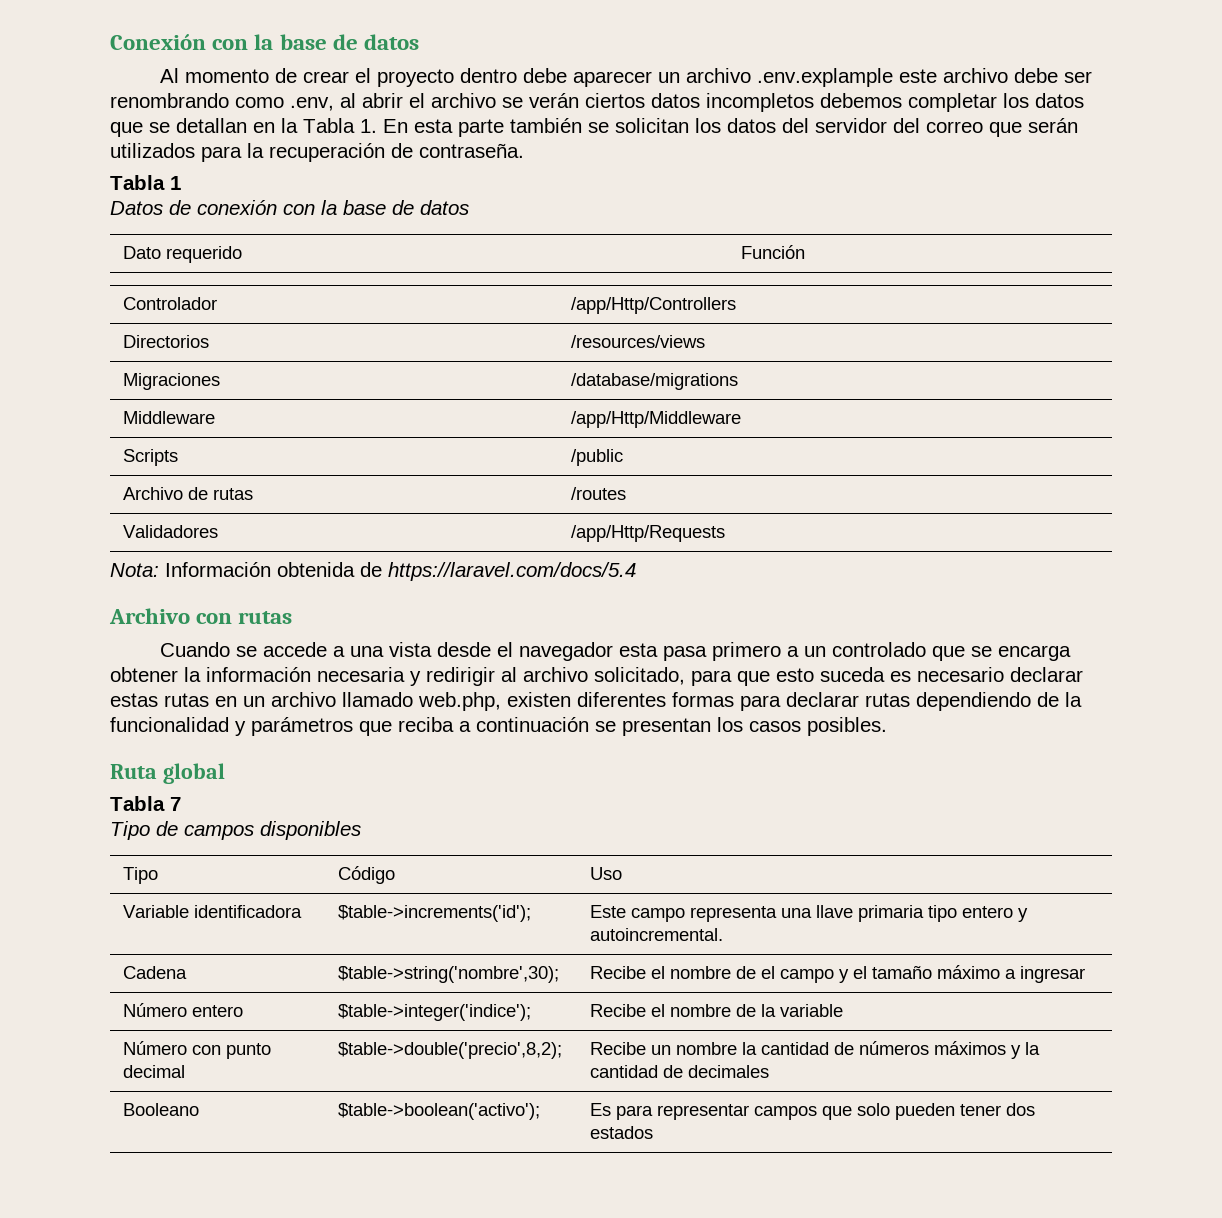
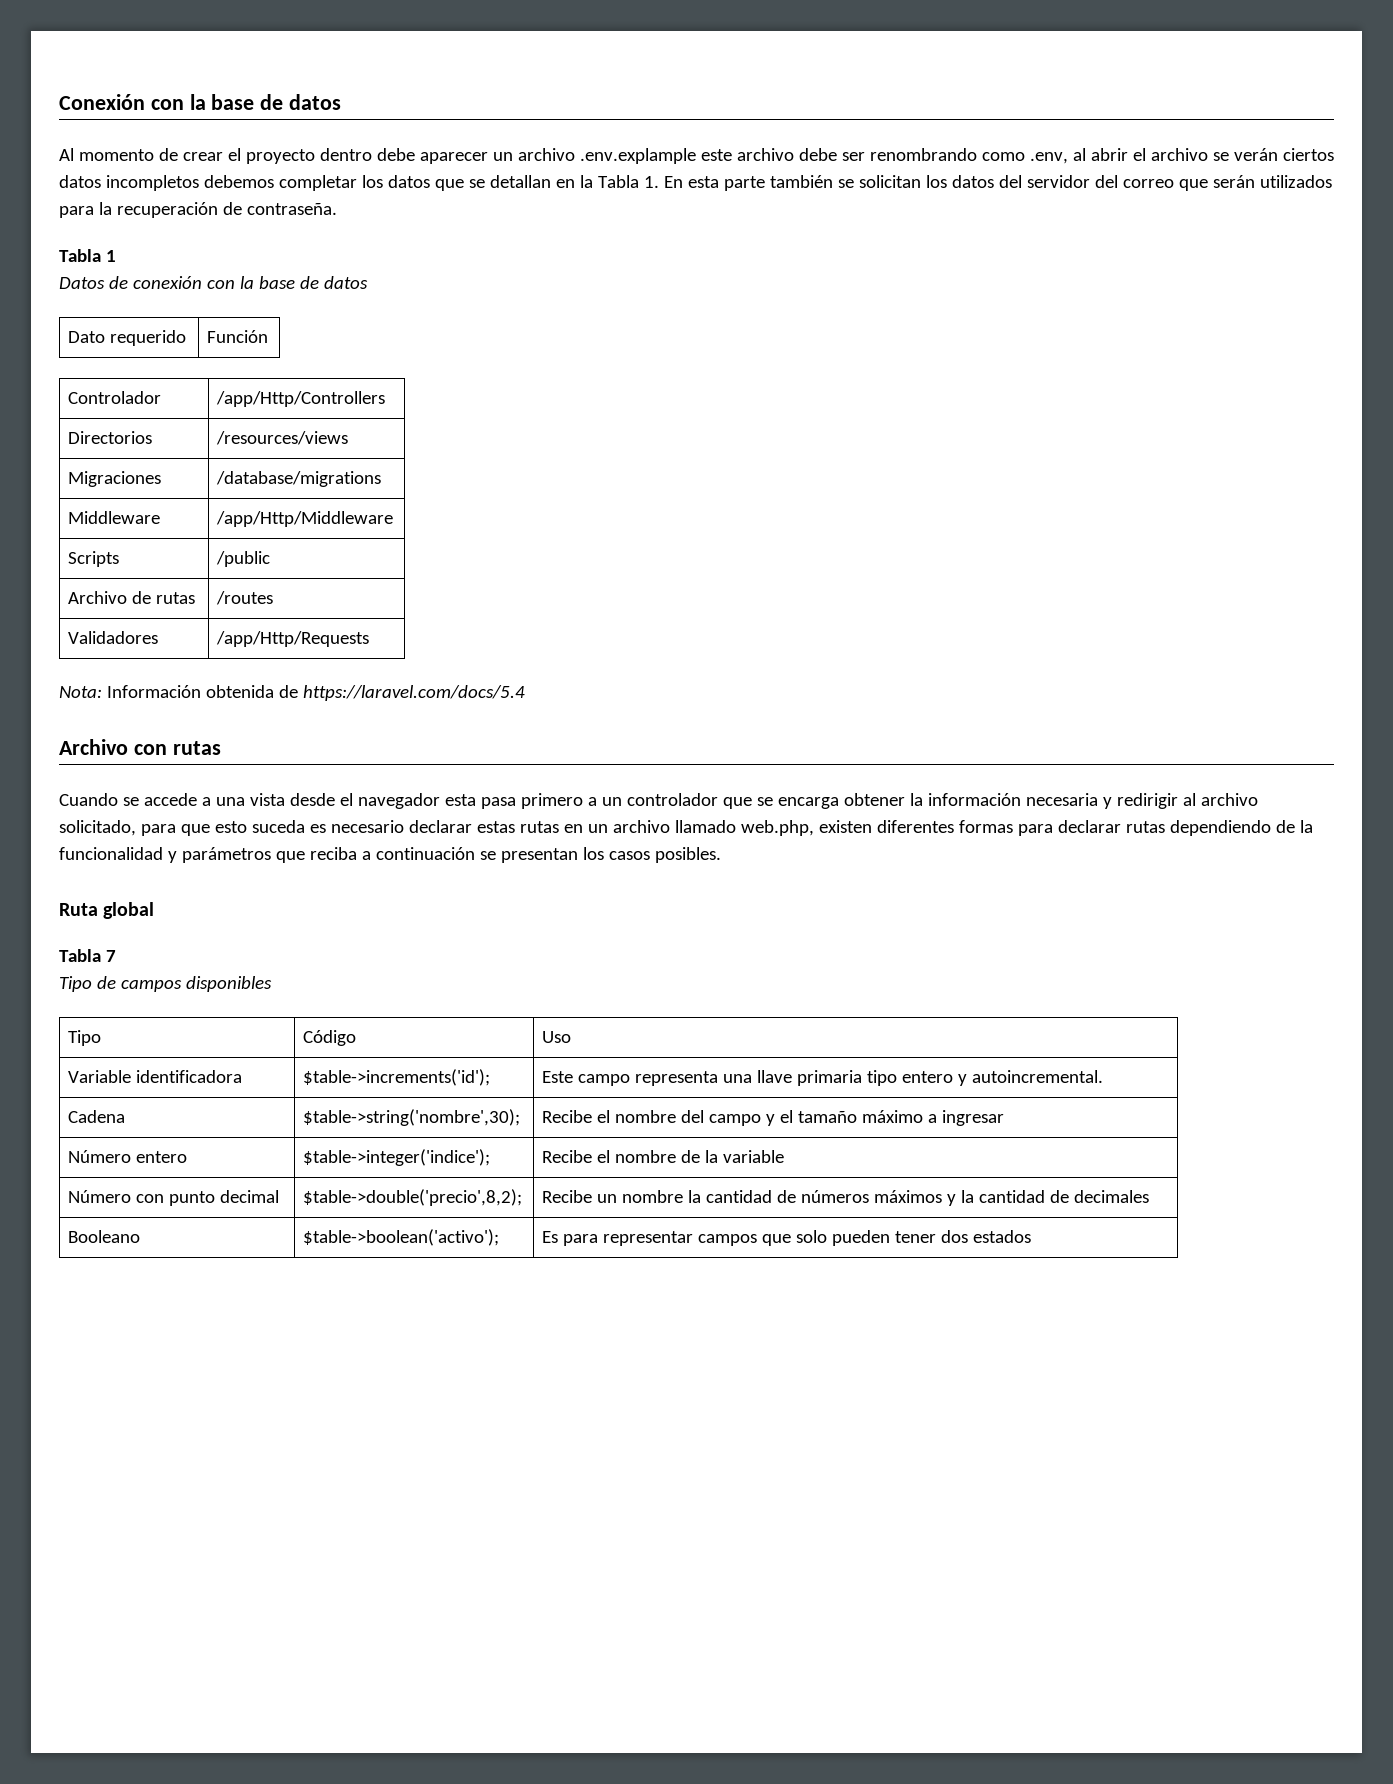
[832,642,927,657] controlado -> [626,793,718,806] controlador
[736,966,776,979] de el -> [681,1110,705,1123] del

